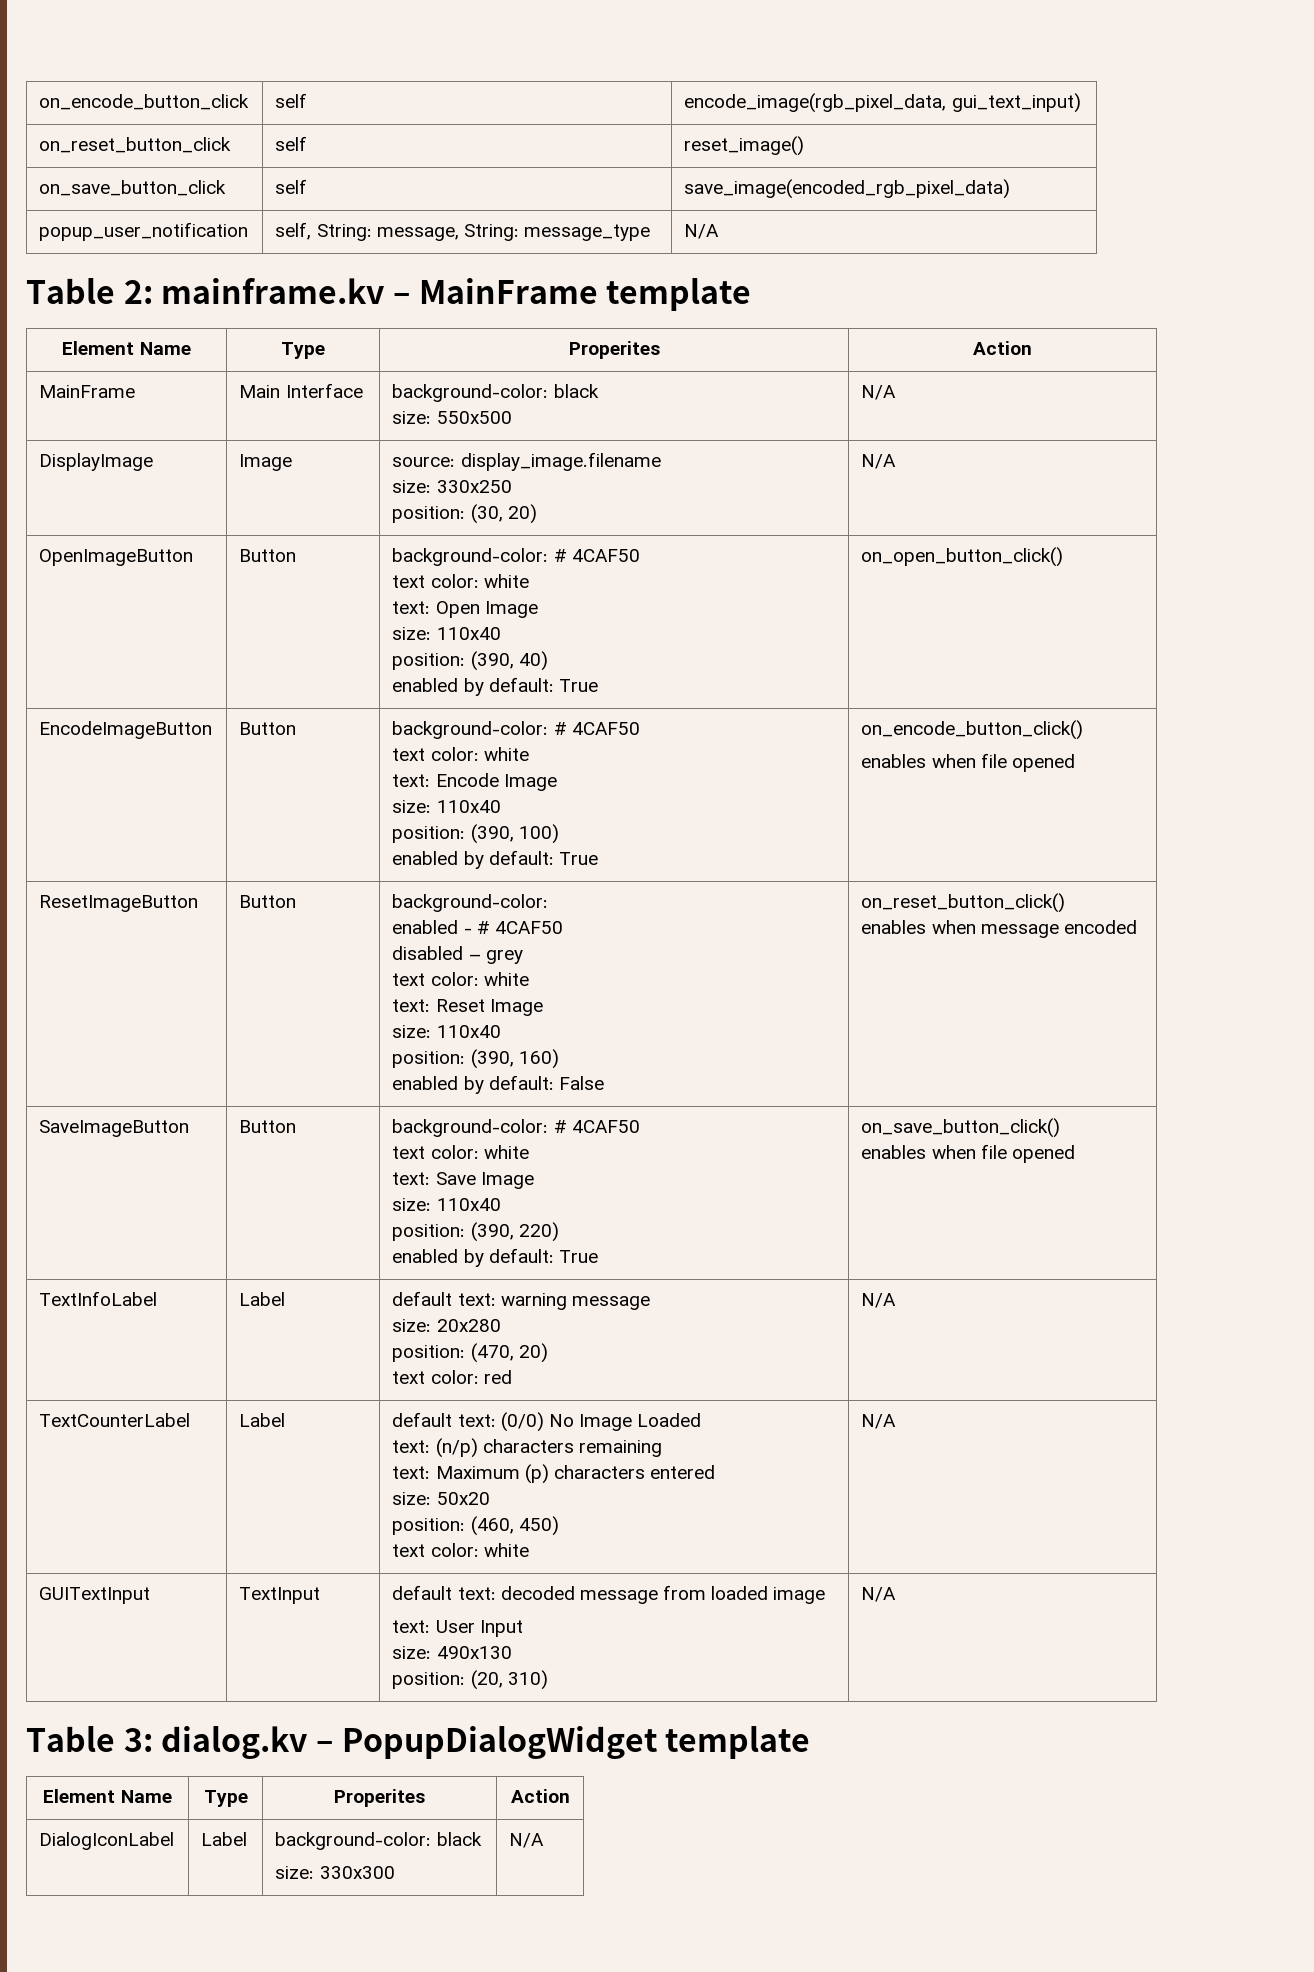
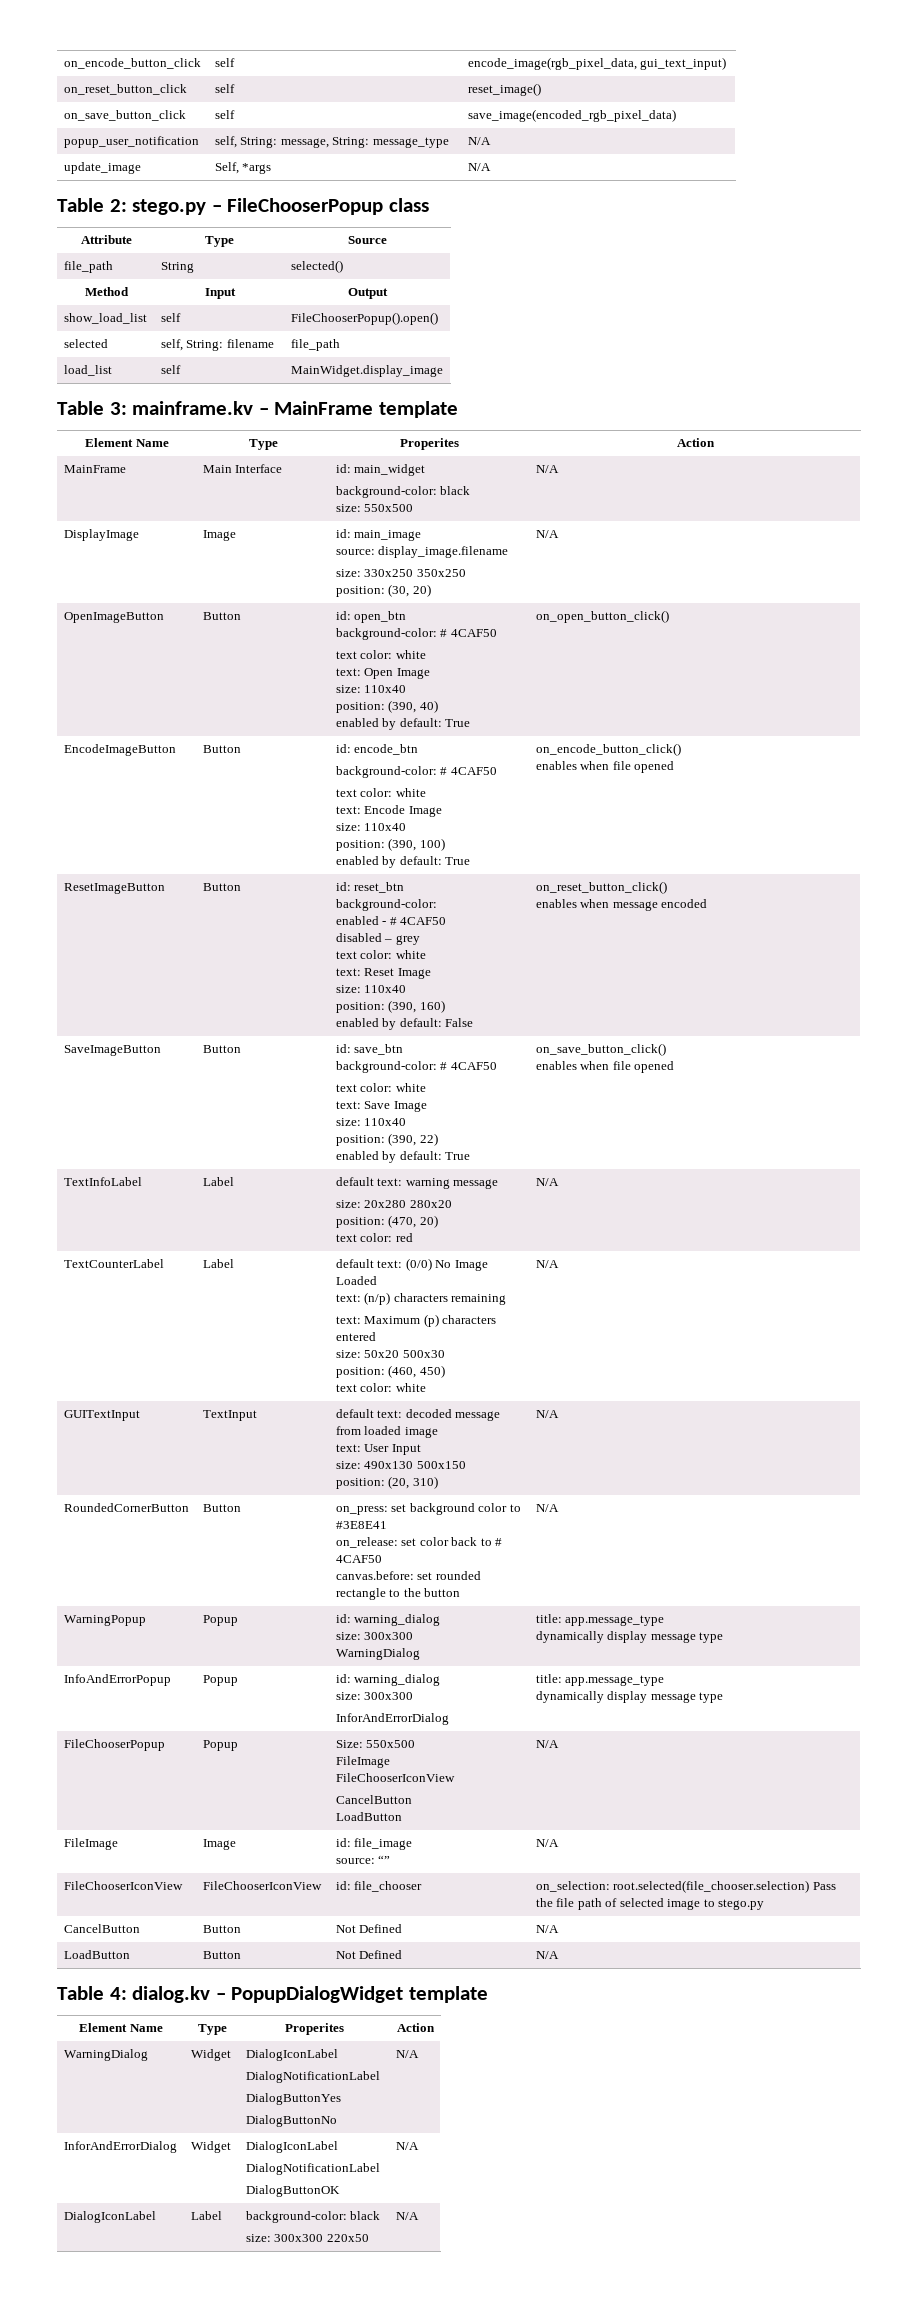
[26,278,153,304] // Table 2: -> [63,162,141,174] [214,162,272,174] [467,163,491,171] [57,198,429,215] [80,235,132,244] [205,236,234,247] [348,236,387,244] [63,261,113,273] [160,262,194,273] [290,260,343,273] [84,287,129,296] [204,288,236,299] [348,288,388,299] [63,313,147,324] [160,313,181,322] [290,312,438,325] [63,339,108,348] [160,339,274,351] [290,339,340,351] [63,365,112,376] [160,365,181,374] [290,365,443,377] [57,401,127,415] // update_image | Self, *args | N/A // Table 2: stego.py – FileChooserPopup class // Attribute | Type | Source // file_path | String | selected() // Method | Input | Output // show_load_list | self | FileChooserPopup().open() // selected | self, String: filename | file_path // load_list | self | MainWidget.display_image // Table 3:
(363, 390) none -> [335,464,426,476] id: main_widget //
(293, 462) none -> [335,529,422,541] id: main_image //
(512, 486) none -> [416,569,466,577] 350x250
(297, 555) none -> [335,611,407,623] id: open_btn //
(297, 728) none -> [335,744,419,755] id: encode_btn //
(297, 901) none -> [335,882,405,893] id: reset_btn //
(297, 1126) none -> [335,1044,404,1055] id: save_btn //
[518,1222,559,1242] 220) -> [419,1133,438,1146] 22)
(501, 1325) none -> [409,1200,452,1208] 280x20
(490, 1498) none -> [402,1350,445,1358] 500x30
(512, 1652) none -> [416,1461,466,1469] 500x150
[26,1726,153,1752] // Table 3: -> [63,1503,189,1512] [202,1504,241,1512] [335,1503,521,1515] [335,1521,387,1529] [335,1537,503,1548] [335,1555,382,1563] [335,1571,481,1580] [335,1588,461,1600] [535,1504,559,1512] [63,1615,146,1626] [202,1615,238,1626] [335,1614,441,1626] [335,1632,414,1640] [335,1648,420,1660] [535,1614,665,1626] [535,1631,724,1643] [63,1674,171,1686] [202,1675,238,1686] [335,1674,441,1686] [335,1692,414,1700] [335,1713,449,1725] [535,1674,665,1686] [535,1691,724,1703] [63,1739,165,1751] [202,1740,238,1751] [335,1740,416,1748] [335,1756,390,1768] [335,1773,455,1782] [335,1795,412,1804] [335,1812,402,1821] [535,1740,559,1748] [63,1838,118,1850] [202,1839,236,1850] [335,1838,413,1850] [335,1855,391,1864] [535,1839,559,1847] [63,1881,183,1890] [202,1881,322,1890] [335,1881,423,1892] [535,1880,836,1893] [535,1898,765,1910] [63,1924,140,1933] [202,1925,241,1933] [335,1924,403,1933] [535,1925,559,1933] [63,1950,130,1959] [202,1951,241,1959] [335,1950,403,1959] [535,1951,559,1959] [57,1986,127,2000] // RoundedCornerButton | Button | on_press: set background color to #3E8E41 // on_release: set color back to # 4CAF50 // canvas.before: set rounded rectangle to the button | N/A // WarningPopup | Popup | id: warning_dialog // size: 300x300 // WarningDialog | title: app.message_type // dynamically display message type // InfoAndErrorPopup | Popup | id: warning_dialog // size: 300x300 // InforAndErrorDialog | title: app.message_type // dynamically display message type // FileChooserPopup | Popup | Size: 550x500 // FileImage // FileChooserIconView // CancelButton // LoadButton | N/A // FileImage | Image | id: file_image // source: “” | N/A // FileChooserIconView | FileChooserIconView | id: file_chooser | on_selection: root.selected(file_chooser.selection) Pass the file path of selected image to stego.py // CancelButton | Button | Not Defined | N/A // LoadButton | Button | Not Defined | N/A // Table 4:
(570, 1796) none -> [63,2049,148,2061] [190,2049,231,2061] [245,2049,338,2061] [245,2071,380,2083] [245,2093,341,2105] [245,2115,337,2127] [395,2050,419,2058] [63,2141,177,2153] [190,2141,231,2153] [245,2141,338,2153] [245,2163,380,2175] [245,2185,340,2197] [395,2142,419,2150] // WarningDialog | Widget | DialogIconLabel // DialogNotificationLabel // DialogButtonYes // DialogButtonNo | N/A // InforAndErrorDialog | Widget | DialogIconLabel // DialogNotificationLabel // DialogButtonOK | N/A
[319,1866,395,1879] 330x300 -> [274,2234,369,2242] 300x300 220x50

